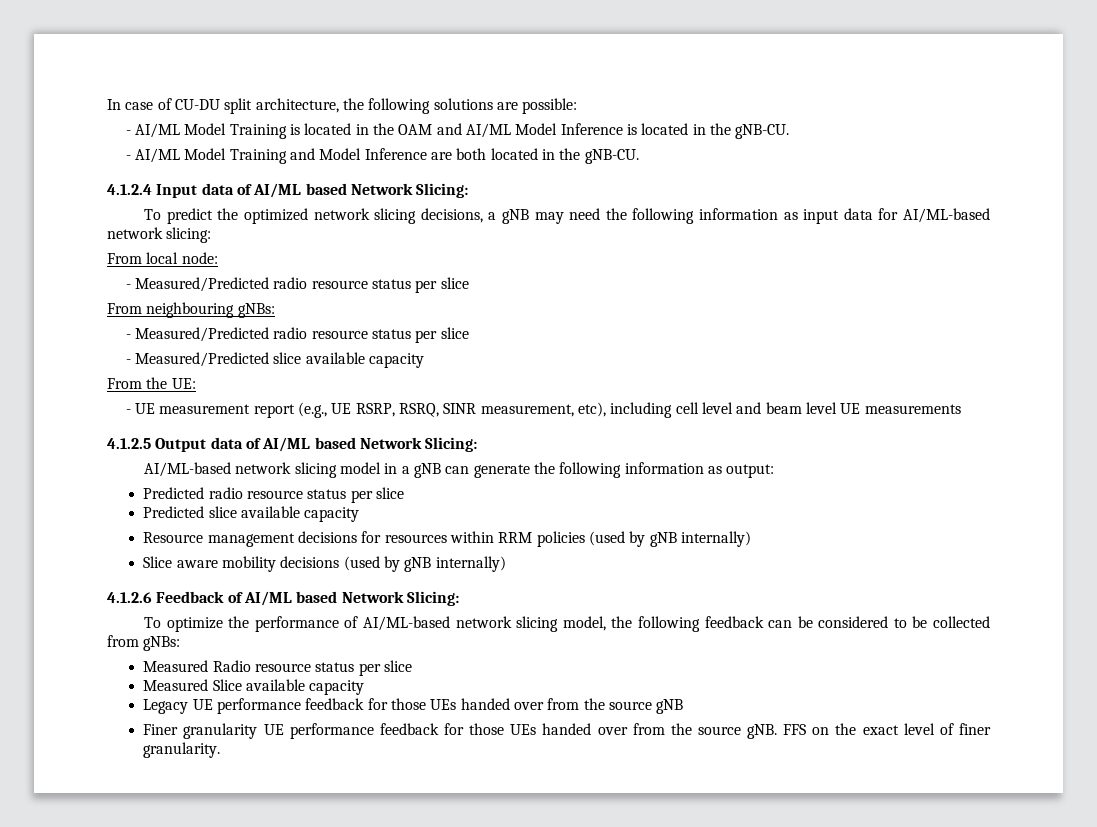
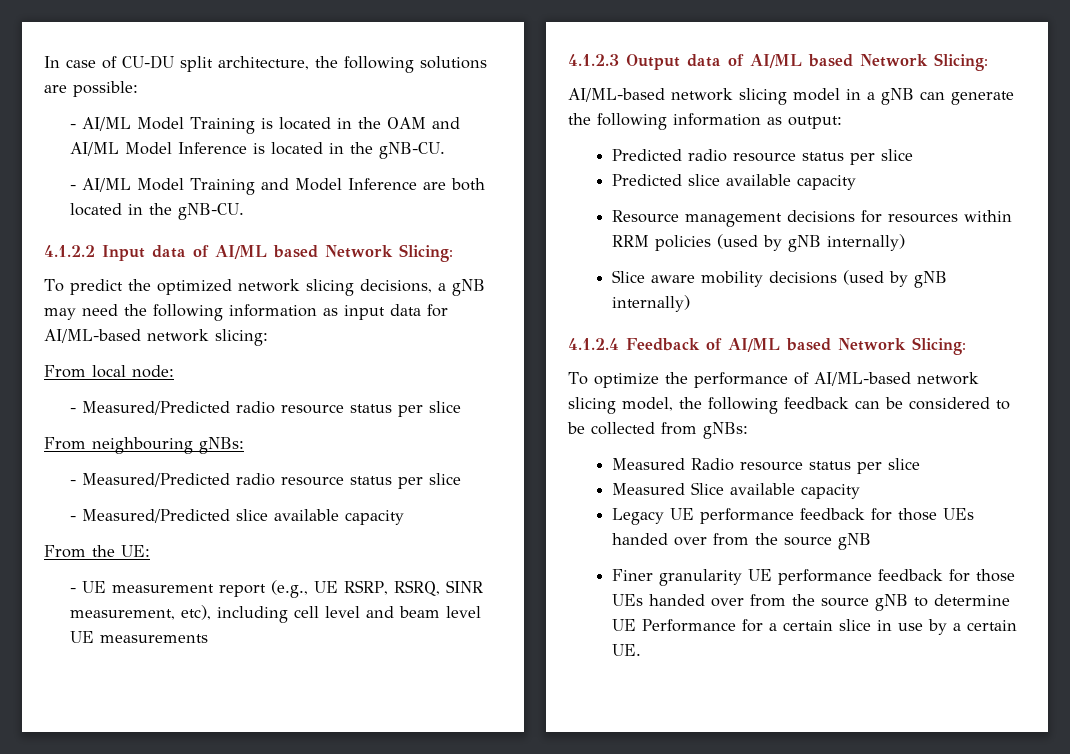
[107,184,152,195] 4.1.2.4 -> [44,245,95,257] 4.1.2.2
[107,438,151,449] 4.1.2.5 -> [568,54,619,66] 4.1.2.3
[107,592,152,603] 4.1.2.6 -> [568,338,619,350] 4.1.2.4
[747,723,991,739] [143,742,221,758] gNB. FFS on the exact level of finer granularity. -> [875,594,1011,611] [612,619,1018,635] [612,644,642,656] gNB to determine UE Performance for a certain slice in use by a certain UE.

